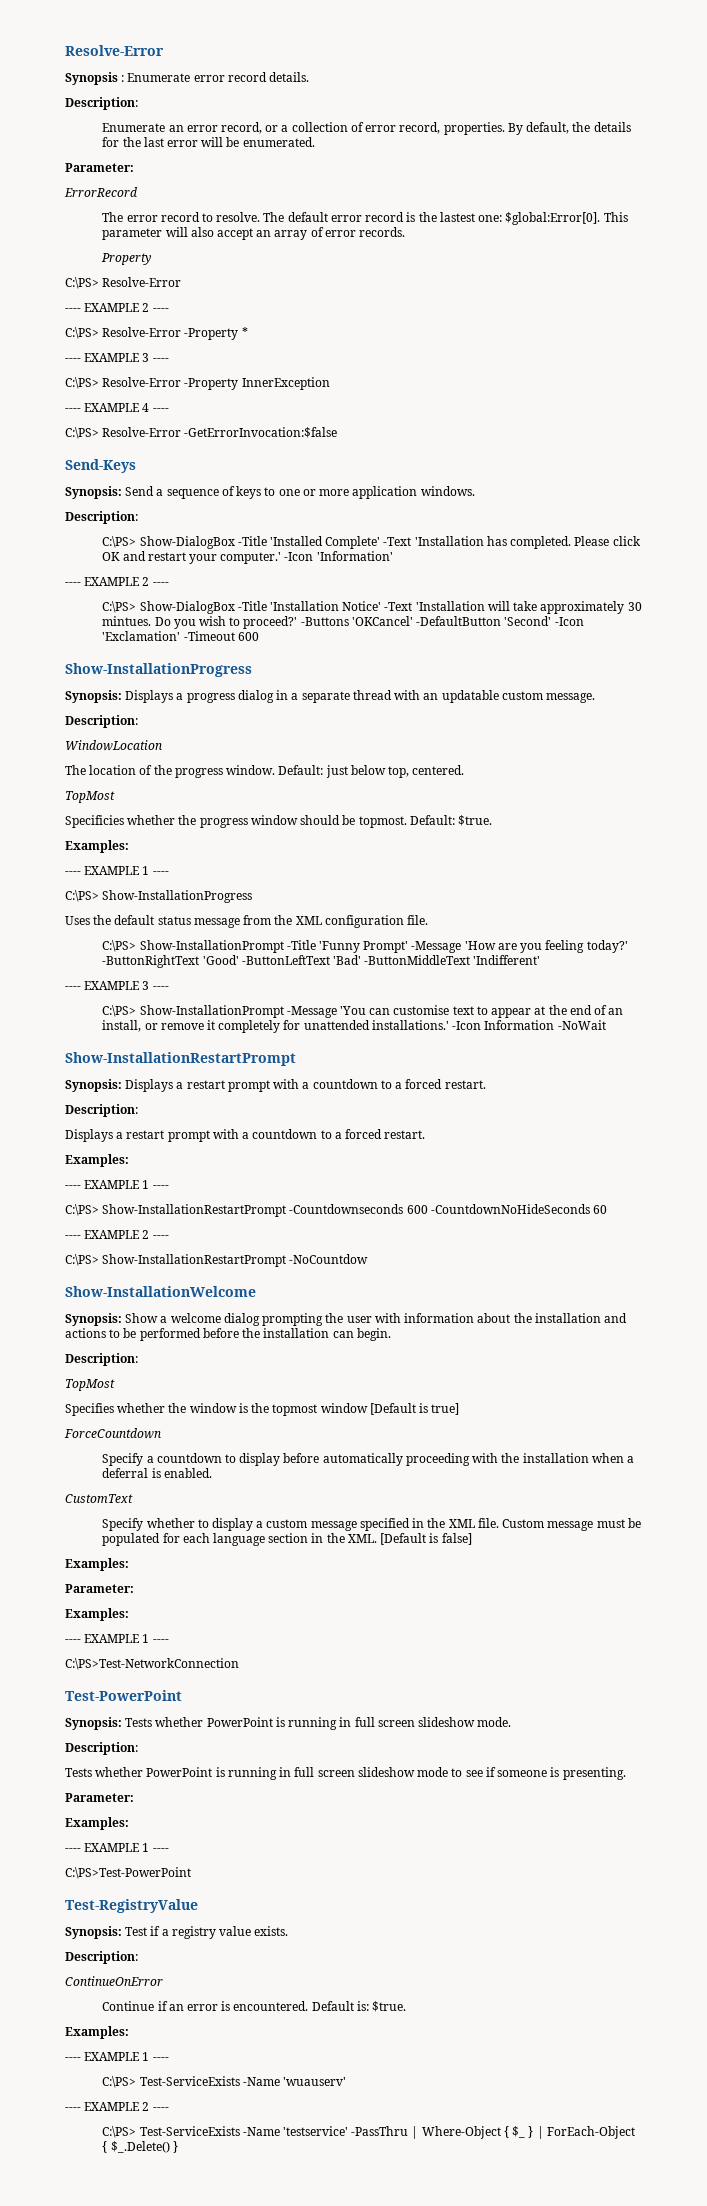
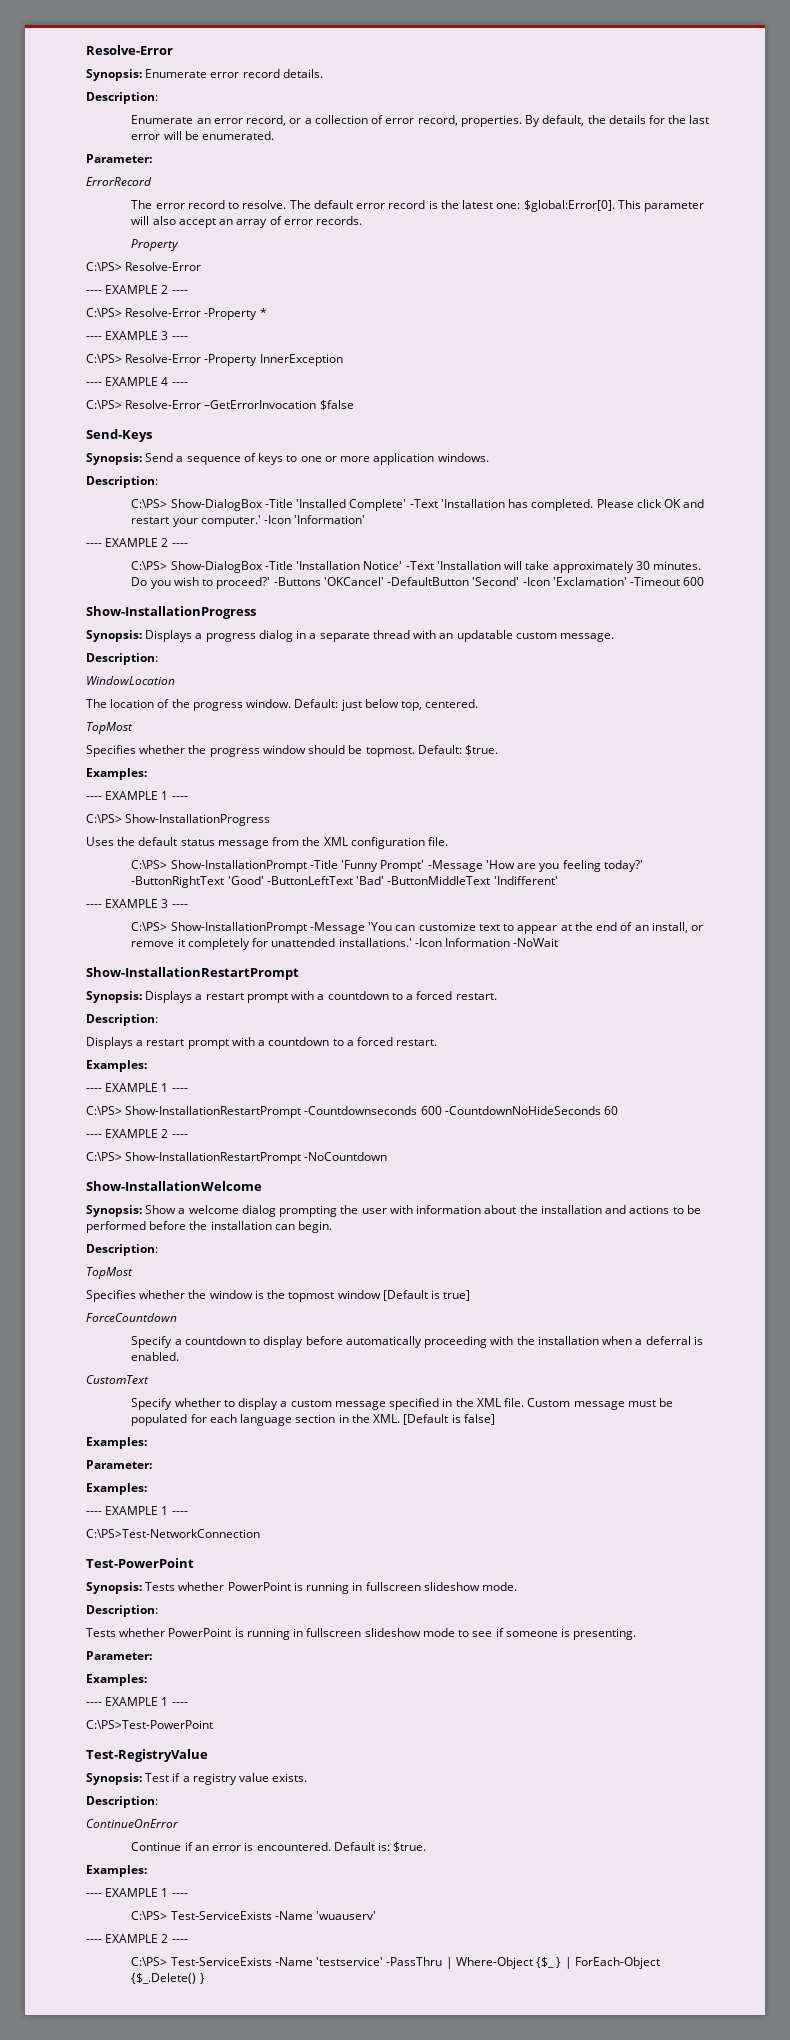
[65,45,164,56] [65,72,125,85] Resolve-Error // Synopsis : -> [86,45,173,55] [86,69,142,81] Resolve-Error // Synopsis:
[439,212,475,222] lastest -> [462,200,494,209] latest
[184,427,338,438] -GetErrorInvocation:$false -> [204,400,354,410] –GetErrorInvocation $false
[102,616,152,626] mintues. -> [653,561,702,570] minutes.
[65,815,124,828] Specificies -> [86,745,136,757] Specifies
[393,1005,450,1015] customise -> [418,922,476,931] customize
[289,1254,369,1264] -NoCountdow -> [304,1152,388,1161] -NoCountdown
[354,1717,415,1727] full screen -> [365,1582,421,1591] fullscreen
[294,1767,355,1777] full screen -> [306,1628,362,1637] fullscreen
[503,2126,526,2138] { $_ -> [536,1957,555,1968] {$_
[102,2141,170,2153] { $_.Delete() -> [131,1973,197,1984] {$_.Delete()

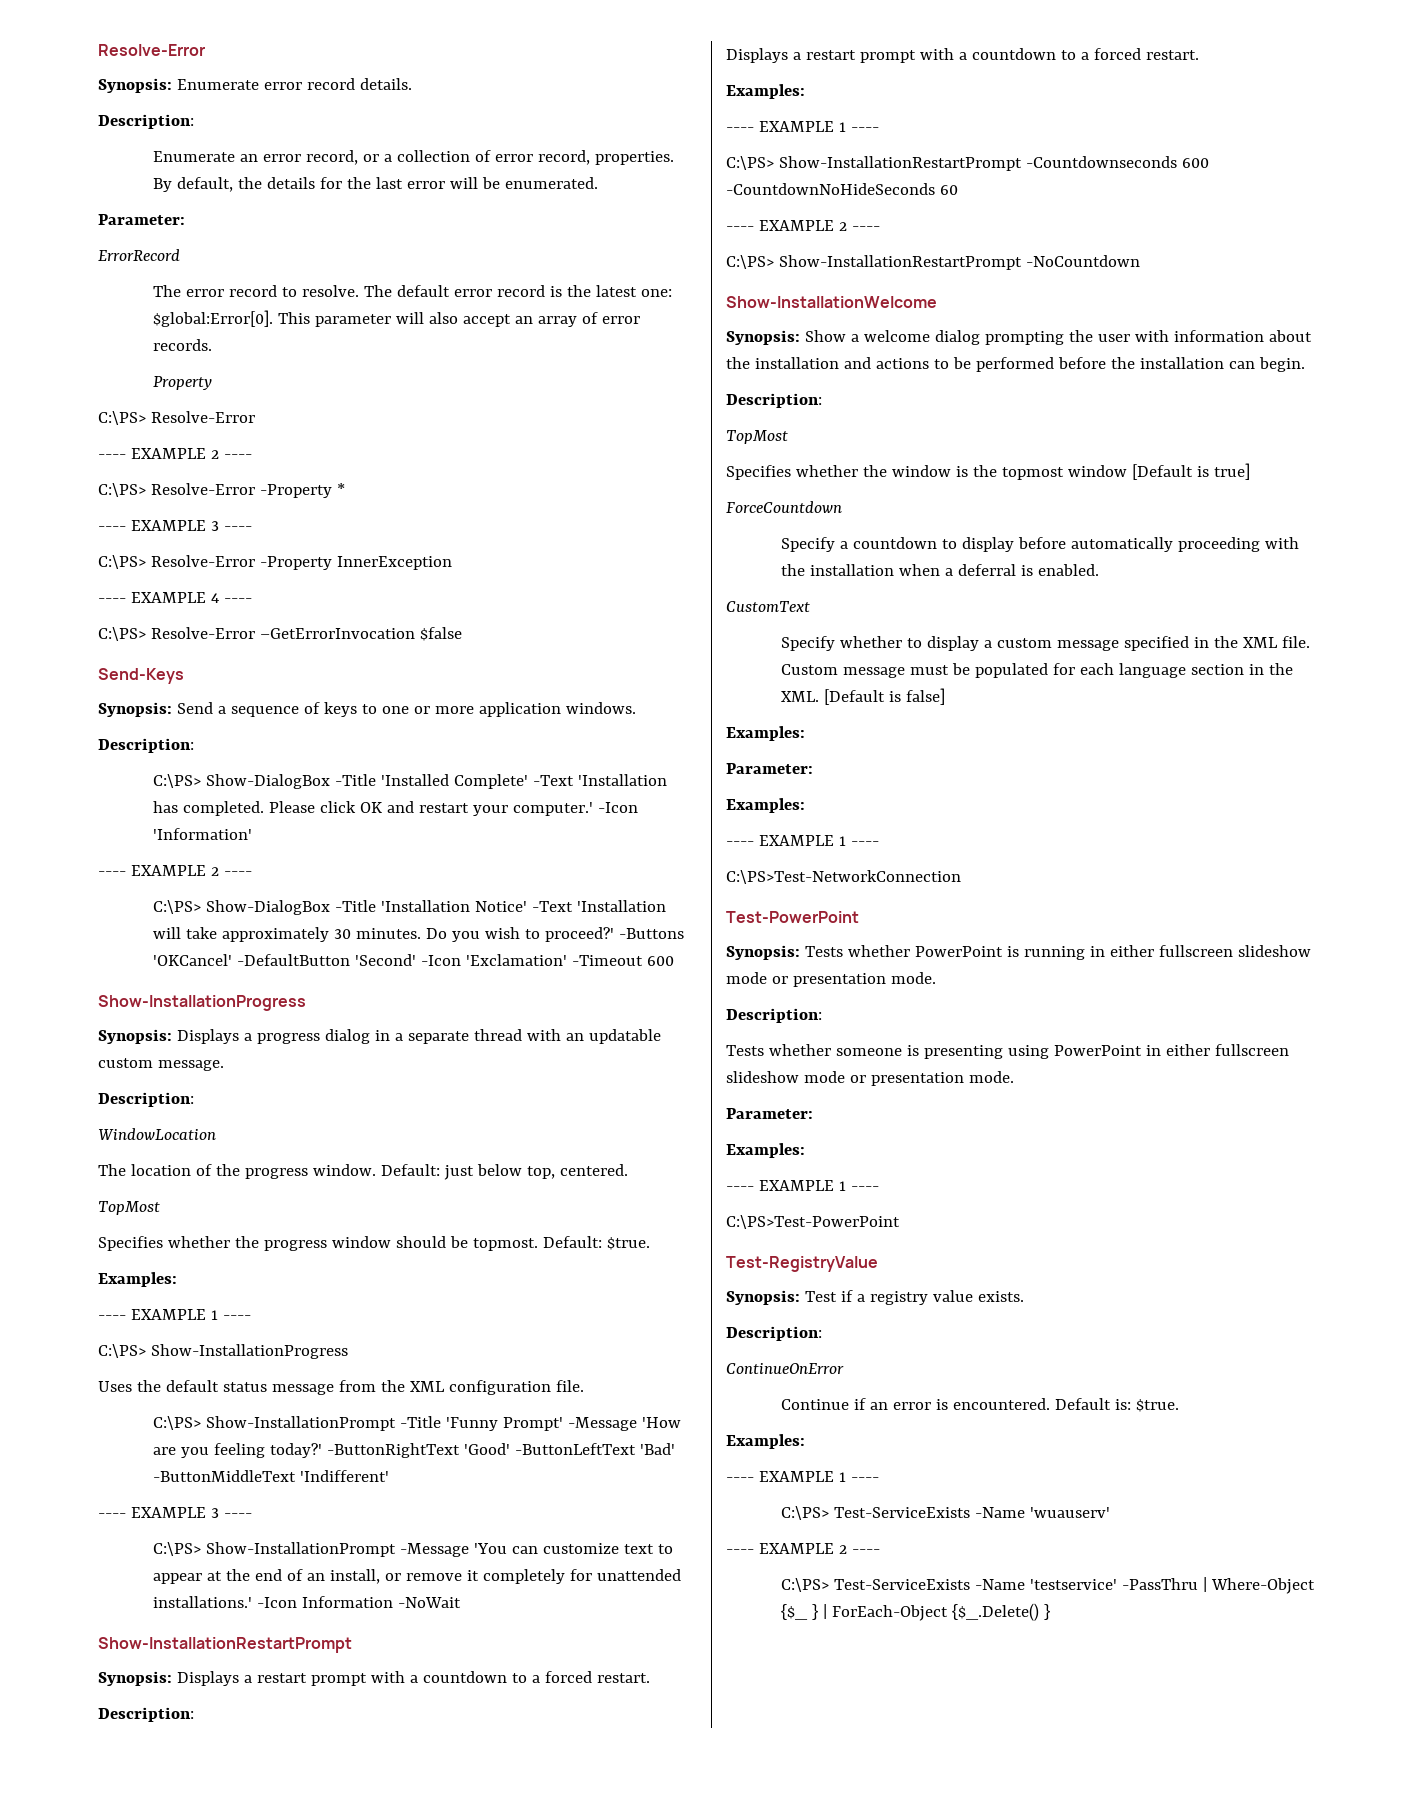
[365,1582,480,1591] fullscreen slideshow -> [1109,945,1311,957] [726,972,886,987] either fullscreen slideshow mode or presentation
[168,1628,637,1640] PowerPoint is running in fullscreen slideshow mode to see if someone is presenting. -> [835,1044,1289,1059] [726,1071,1014,1086] someone is presenting using PowerPoint in either fullscreen slideshow mode or presentation mode.

